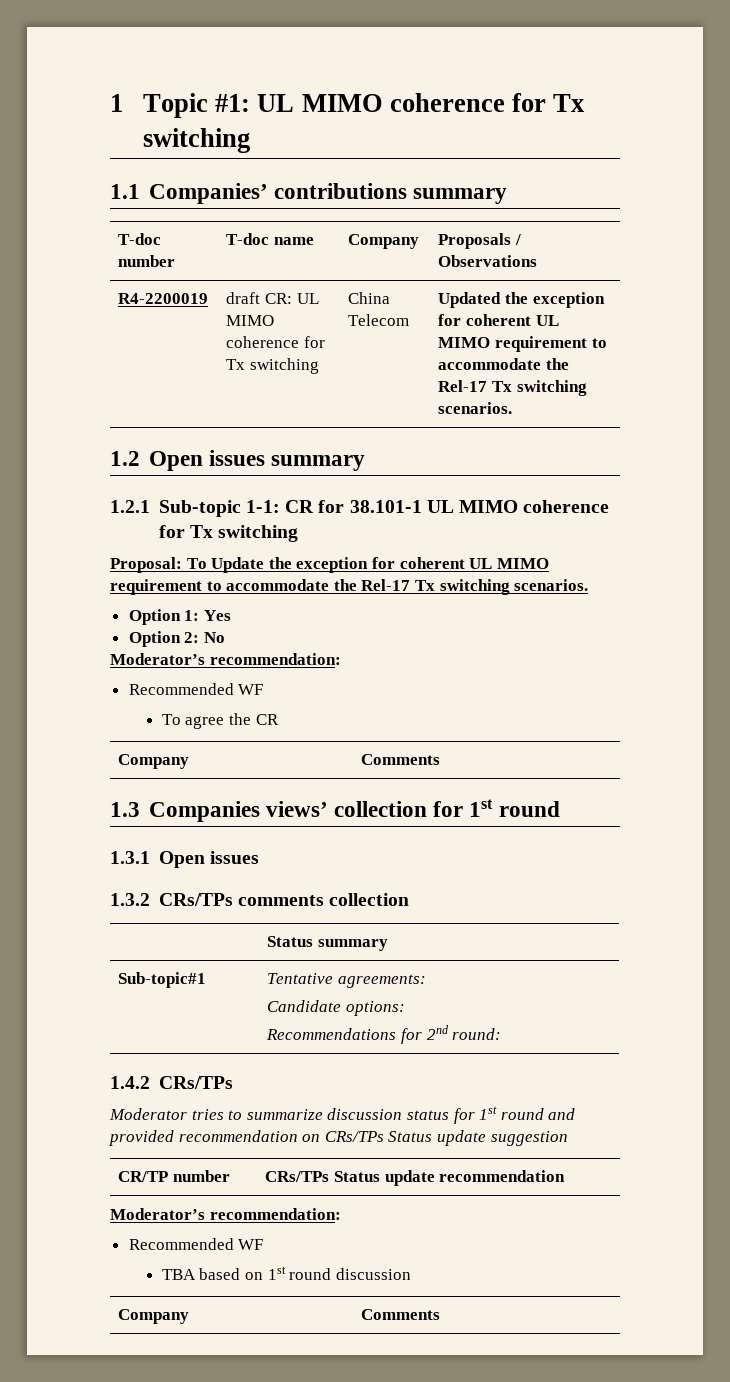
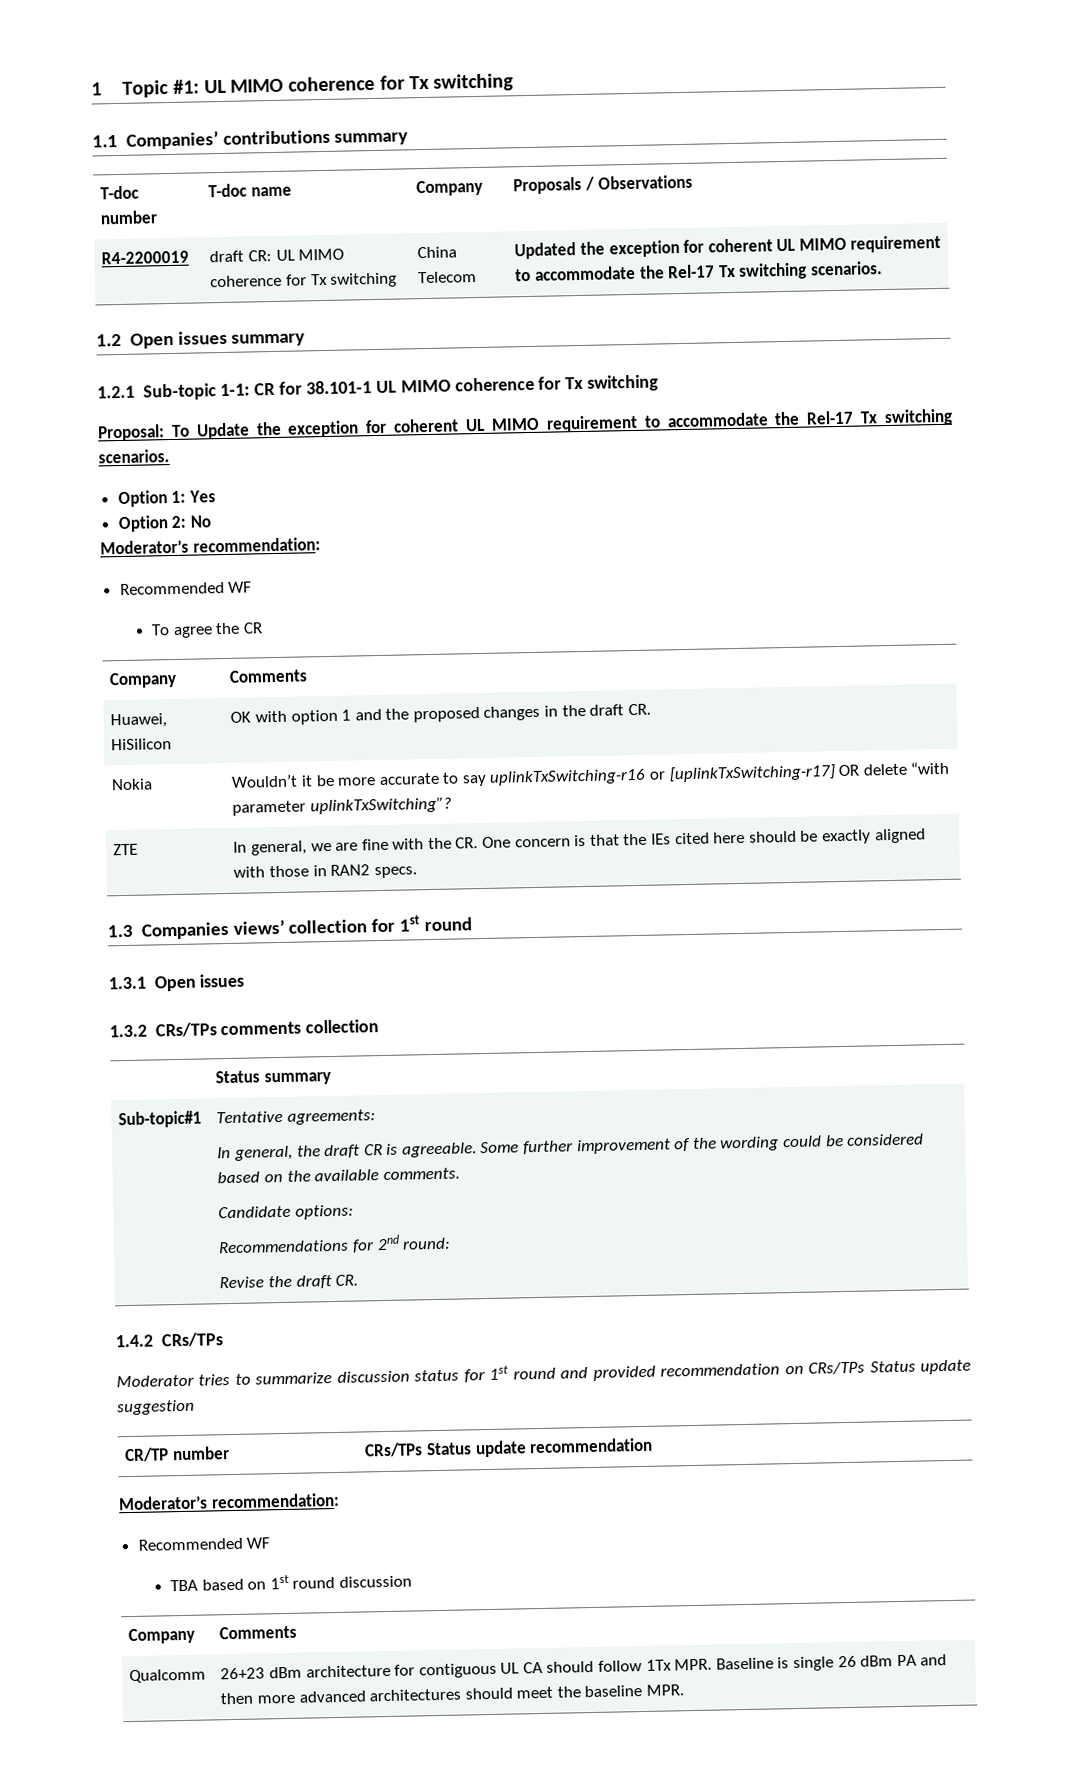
(441, 759) none -> [110,713,168,729] [111,738,173,751] [230,703,651,725] [111,778,154,791] [231,761,950,788] [232,796,452,816] [113,843,139,856] [233,828,926,856] [233,864,417,879] // Huawei, HiSilicon | OK with option 1 and the proposed changes in the draft CR. // Nokia | Wouldn’t it be more accurate to say uplinkTxSwitching-r16 or [uplinkTxSwitching-r17] OR delete “with parameter uplinkTxSwitching”? // ZTE | In general, we are fine with the CR. One concern is that the IEs cited here should be exactly aligned with those in RAN2 specs.
(427, 981) none -> [217,1133,925,1161] [217,1167,460,1184] // In general, the draft CR is agreeable. Some further improvement of the wording could be considered based on the available comments.
(502, 1034) none -> [219,1274,359,1289] // Revise the draft CR.
(441, 1314) none -> [129,1668,207,1684] [220,1654,948,1680] [220,1684,685,1705] // Qualcomm | 26+23 dBm architecture for contiguous UL CA should follow 1Tx MPR. Baseline is single 26 dBm PA and then more advanced architectures should meet the baseline MPR.

